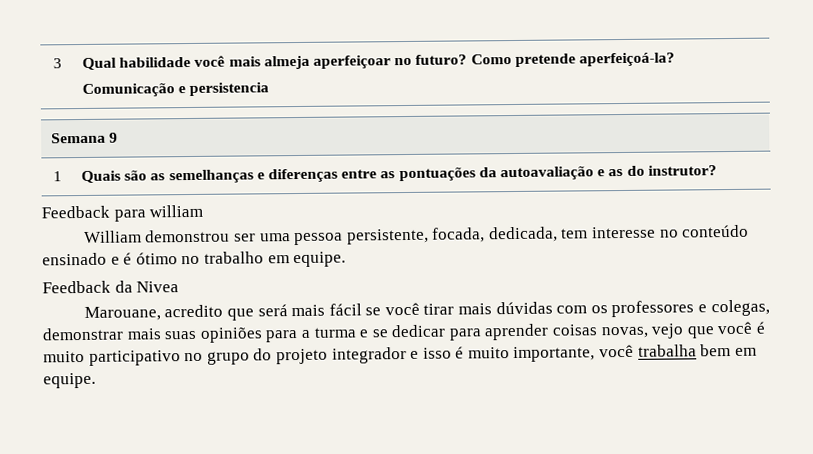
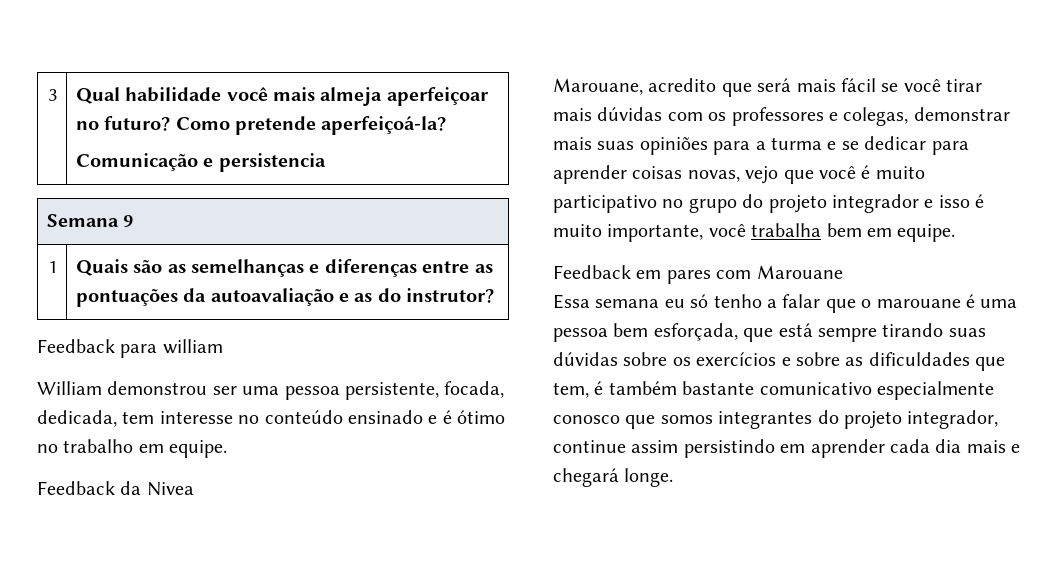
(96, 380) none -> [553,265,843,284] [553,294,1018,313] [553,323,986,342] [553,352,1006,371] [553,381,994,400] [553,410,999,429] [553,439,1021,458] [553,468,674,487] // Feedback em pares com Marouane // Essa semana eu só tenho a falar que o marouane é uma pessoa bem esforçada, que está sempre tirando suas dúvidas sobre os exercícios e sobre as dificuldades que tem, é também bastante comunicativo especialmente conosco que somos integrantes do projeto integrador, continue assim persistindo em aprender cada dia mais e chegará longe.

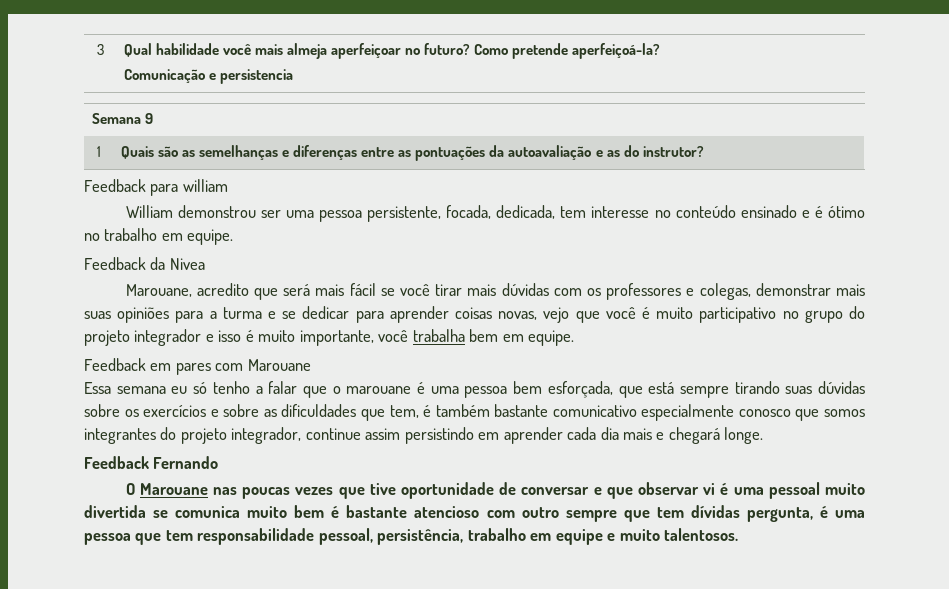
(674, 477) none -> [84,456,219,469] [125,482,866,499] [84,505,865,522] [84,528,739,545] // Feedback Fernando // O Marouane nas poucas vezes que tive oportunidade de conversar e que observar vi é uma pessoal muito divertida se comunica muito bem é bastante atencioso com outro sempre que tem dívidas pergunta, é uma pessoa que tem responsabilidade pessoal, persistência, trabalho em equipe e muito talentosos.

